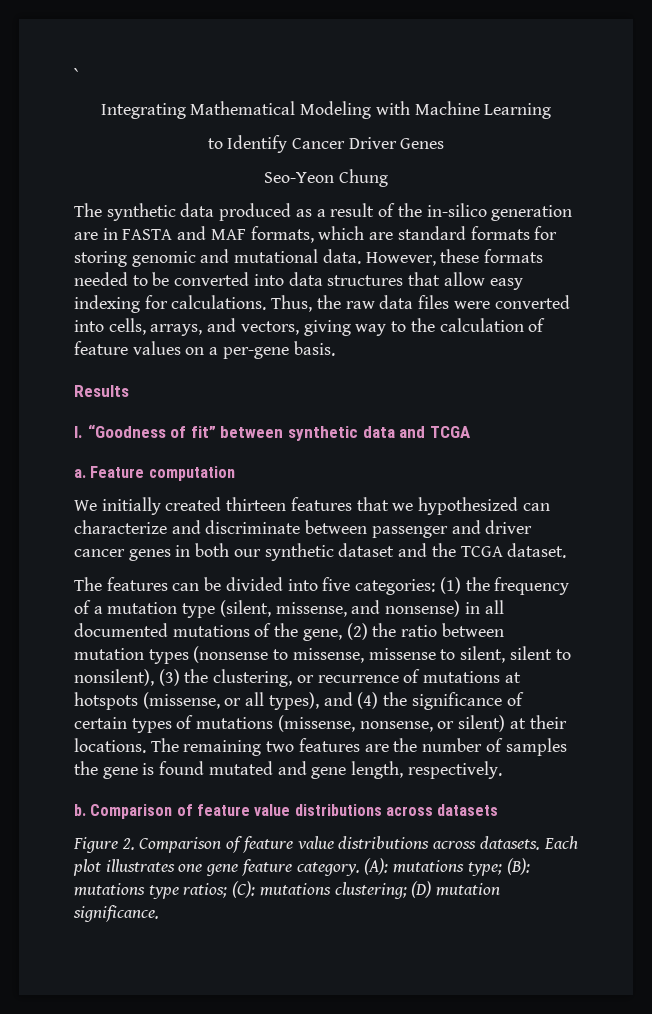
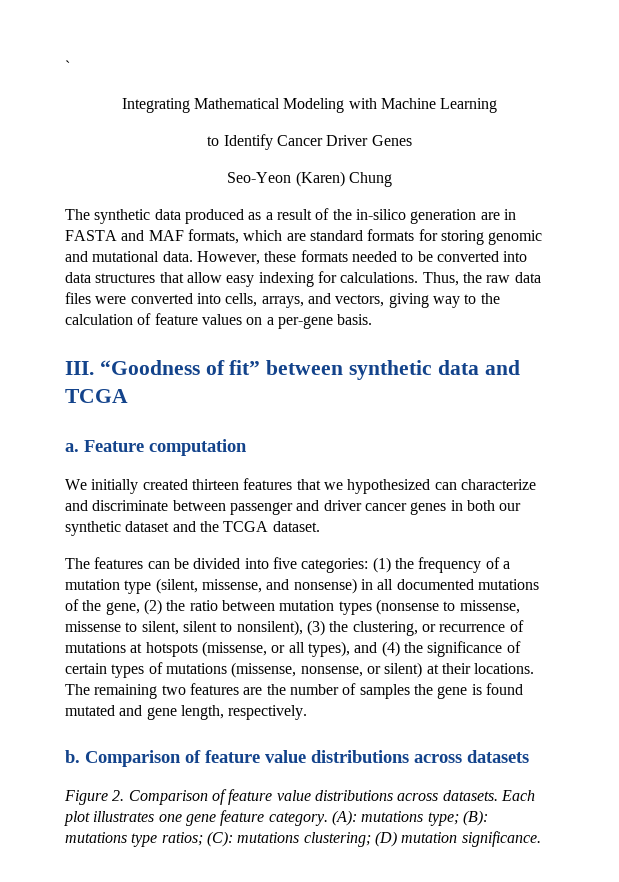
(335, 177) none -> [295,171,345,187] (Karen)
[74,385,129,397] [74,426,83,438] Results // I. -> [65,361,94,375] III.

